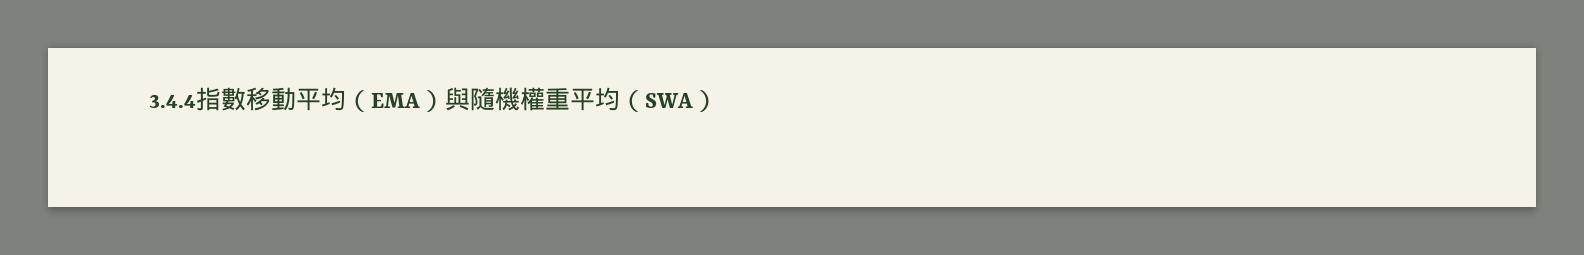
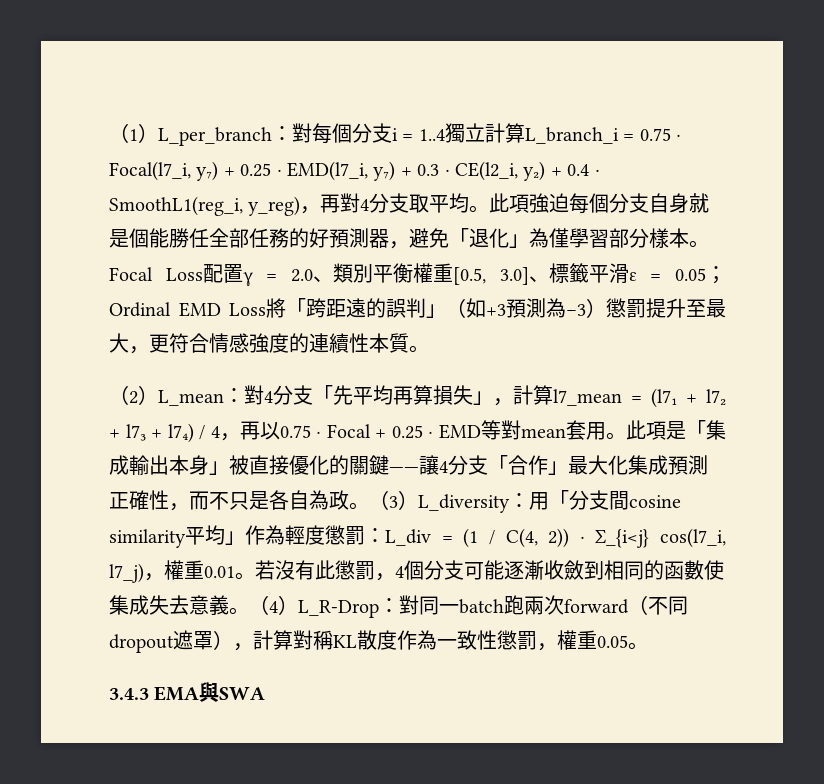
[149,87,718,112] 3.4.4指數移動平均（EMA）與隨機權重平均（SWA） -> [109,123,681,146] [109,161,600,181] [109,193,710,216] [109,228,709,249] [109,263,726,286] [109,298,726,318] [109,333,429,354] [109,385,726,408] [109,420,727,443] [109,455,708,476] [109,490,681,513] [109,525,726,548] [109,560,724,583] [109,595,688,618] [109,630,648,653] [109,682,266,702] （1）L_per_branch：對每個分支i = 1..4獨立計算L_branch_i = 0.75 · Focal(l7_i, y₇) + 0.25 · EMD(l7_i, y₇) + 0.3 · CE(l2_i, y₂) + 0.4 · SmoothL1(reg_i, y_reg)，再對4分支取平均。此項強迫每個分支自身就是個能勝任全部任務的好預測器，避免「退化」為僅學習部分樣本。Focal Loss配置γ = 2.0、類別平衡權重[0.5, 3.0]、標籤平滑ε = 0.05；Ordinal EMD Loss將「跨距遠的誤判」（如+3預測為−3）懲罰提升至最大，更符合情感強度的連續性本質。 // （2）L_mean：對4分支「先平均再算損失」，計算l7_mean = (l7₁ + l7₂ + l7₃ + l7₄) / 4，再以0.75 · Focal + 0.25 · EMD等對mean套用。此項是「集成輸出本身」被直接優化的關鍵——讓4分支「合作」最大化集成預測正確性，而不只是各自為政。（3）L_diversity：用「分支間cosine similarity平均」作為輕度懲罰：L_div = (1 / C(4, 2)) · Σ_{i<j} cos(l7_i, l7_j)，權重0.01。若沒有此懲罰，4個分支可能逐漸收斂到相同的函數使集成失去意義。（4）L_R-Drop：對同一batch跑兩次forward（不同dropout遮罩），計算對稱KL散度作為一致性懲罰，權重0.05。 // 3.4.3 EMA與SWA

